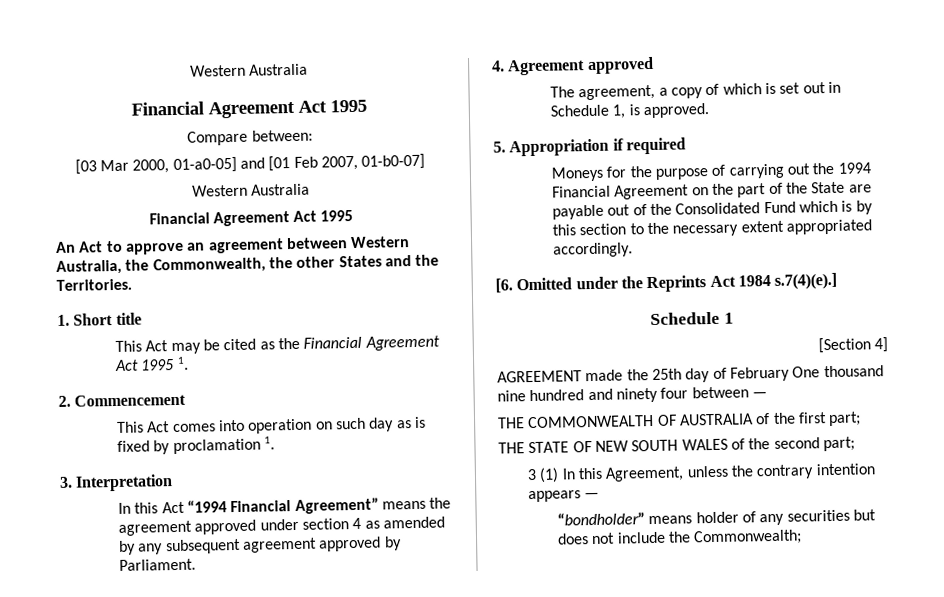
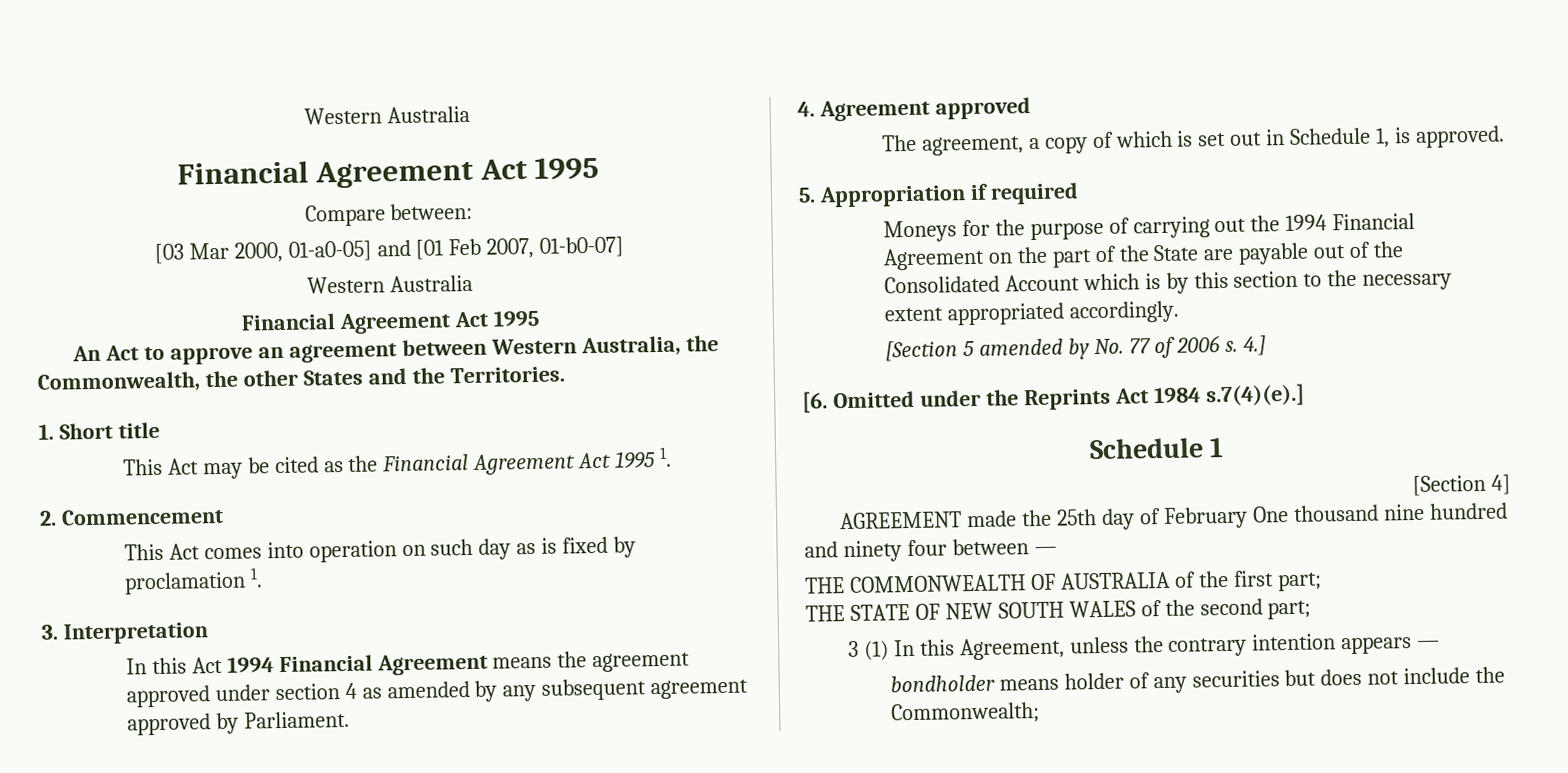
[187,497,379,515] “1994 Financial Agreement” -> [226,653,488,676] 1994 Financial Agreement
[763,201,796,214] Fund -> [1004,274,1080,292] Account
(634, 250) none -> [884,335,1267,362] // [Section 5 amended by No. 77 of 2006 s. 4.]
[557,512,646,526] “bondholder” -> [889,674,995,693] bondholder

